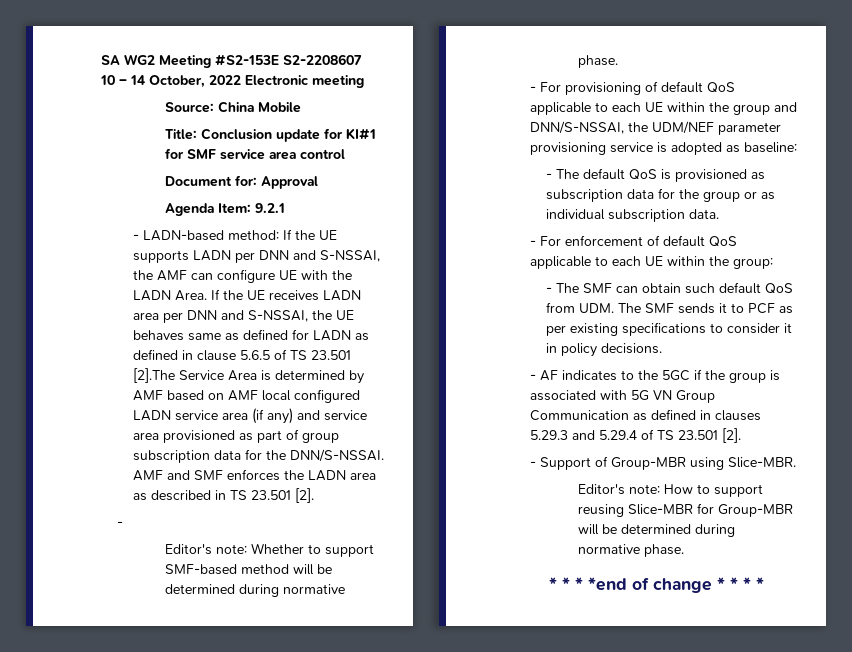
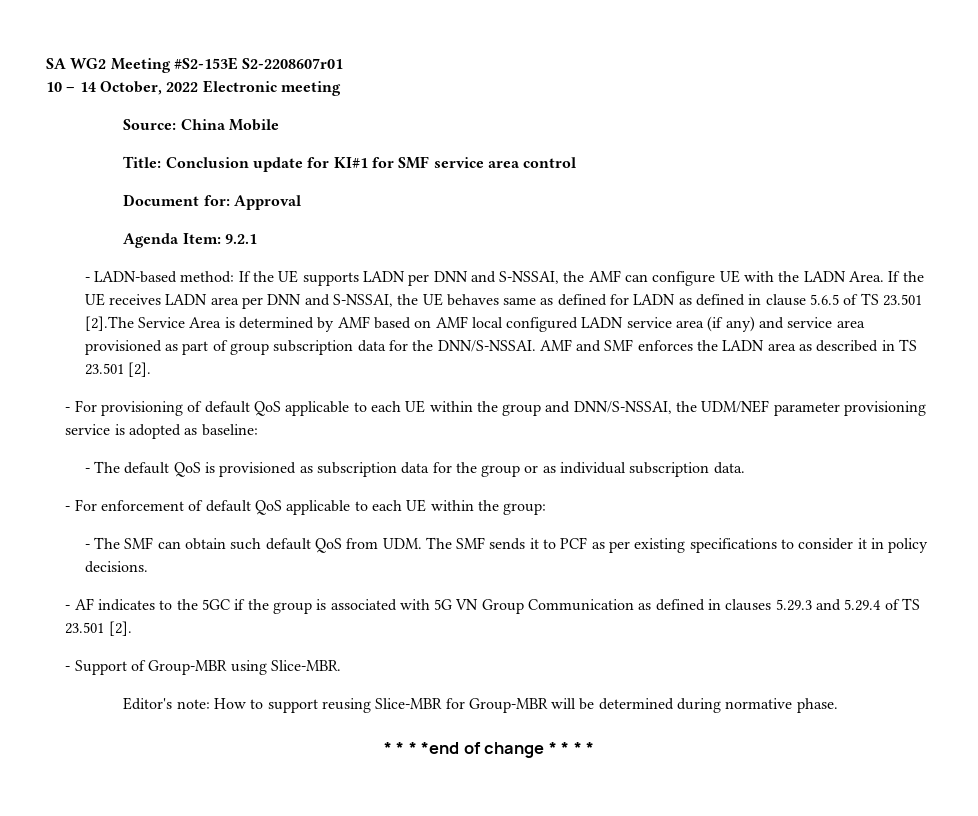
[283,54,362,65] S2-2208607 -> [242,58,344,69] S2-2208607r01
[164,543,374,557] [164,564,332,575] [164,584,345,597] [577,55,618,68] [529,86,536,92] // Editor's note: Whether to support SMF-based method will be determined during normative phase. // - -> (71, 409) none

